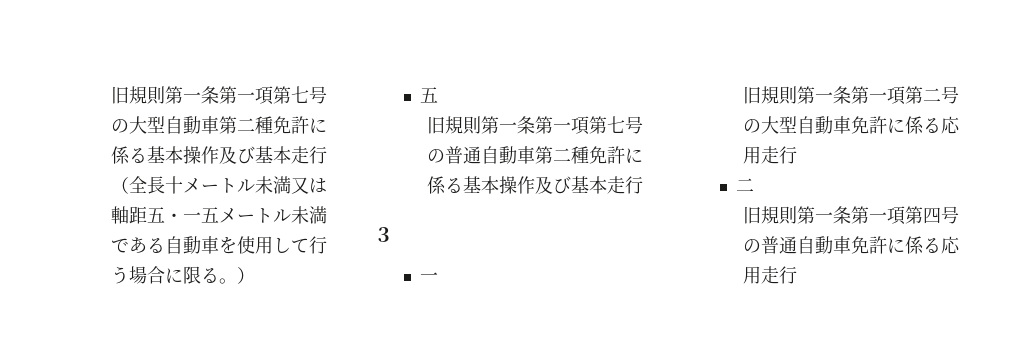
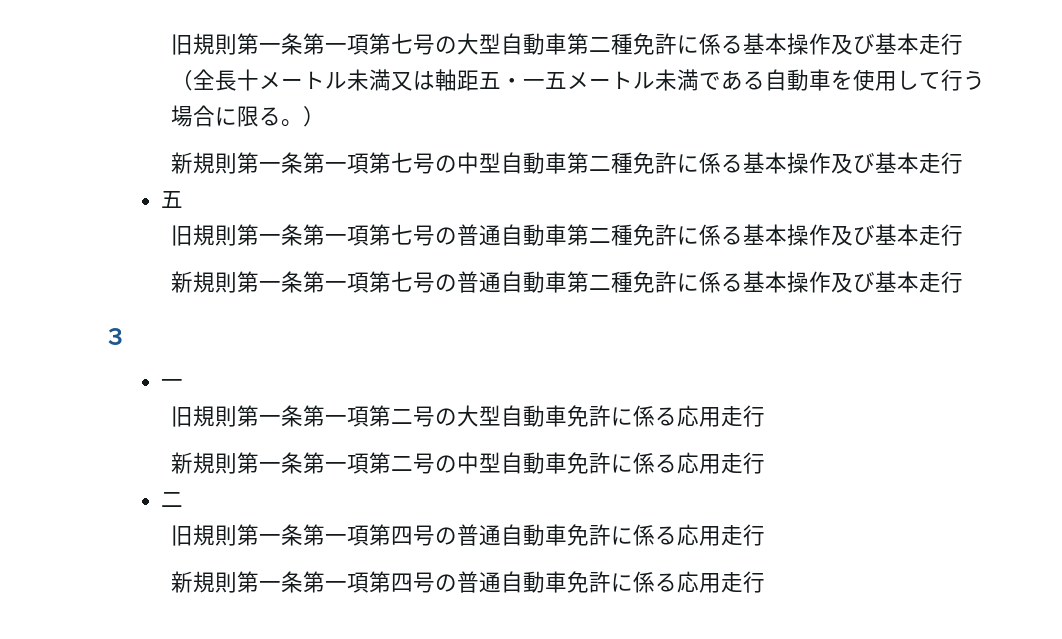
(255, 275) none -> [171,152,964,174] // 新規則第一条第一項第七号の中型自動車第二種免許に係る基本操作及び基本走行
(643, 185) none -> [171,271,964,293] // 新規則第一条第一項第七号の普通自動車第二種免許に係る基本操作及び基本走行
(797, 155) none -> [171,452,766,474] // 新規則第一条第一項第二号の中型自動車免許に係る応用走行
(797, 275) none -> [171,571,766,593] // 新規則第一条第一項第四号の普通自動車免許に係る応用走行

